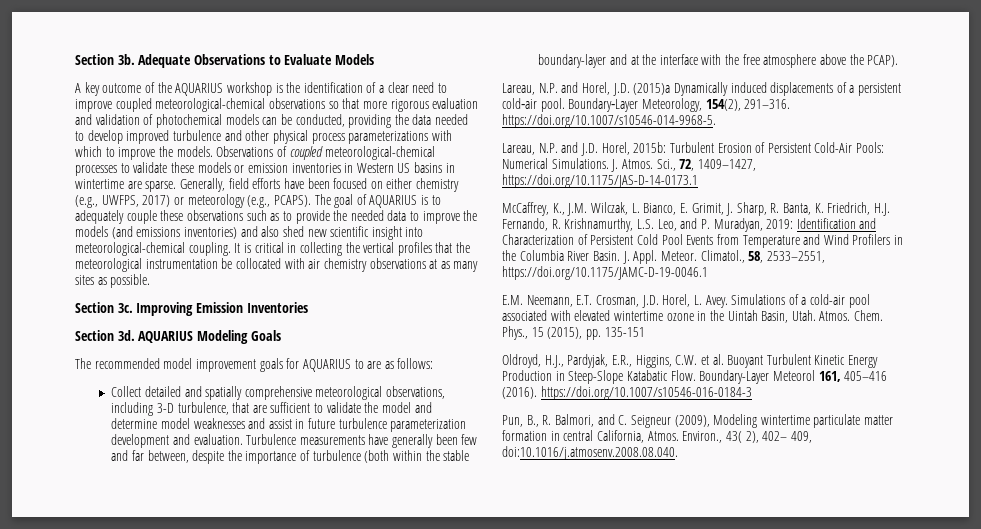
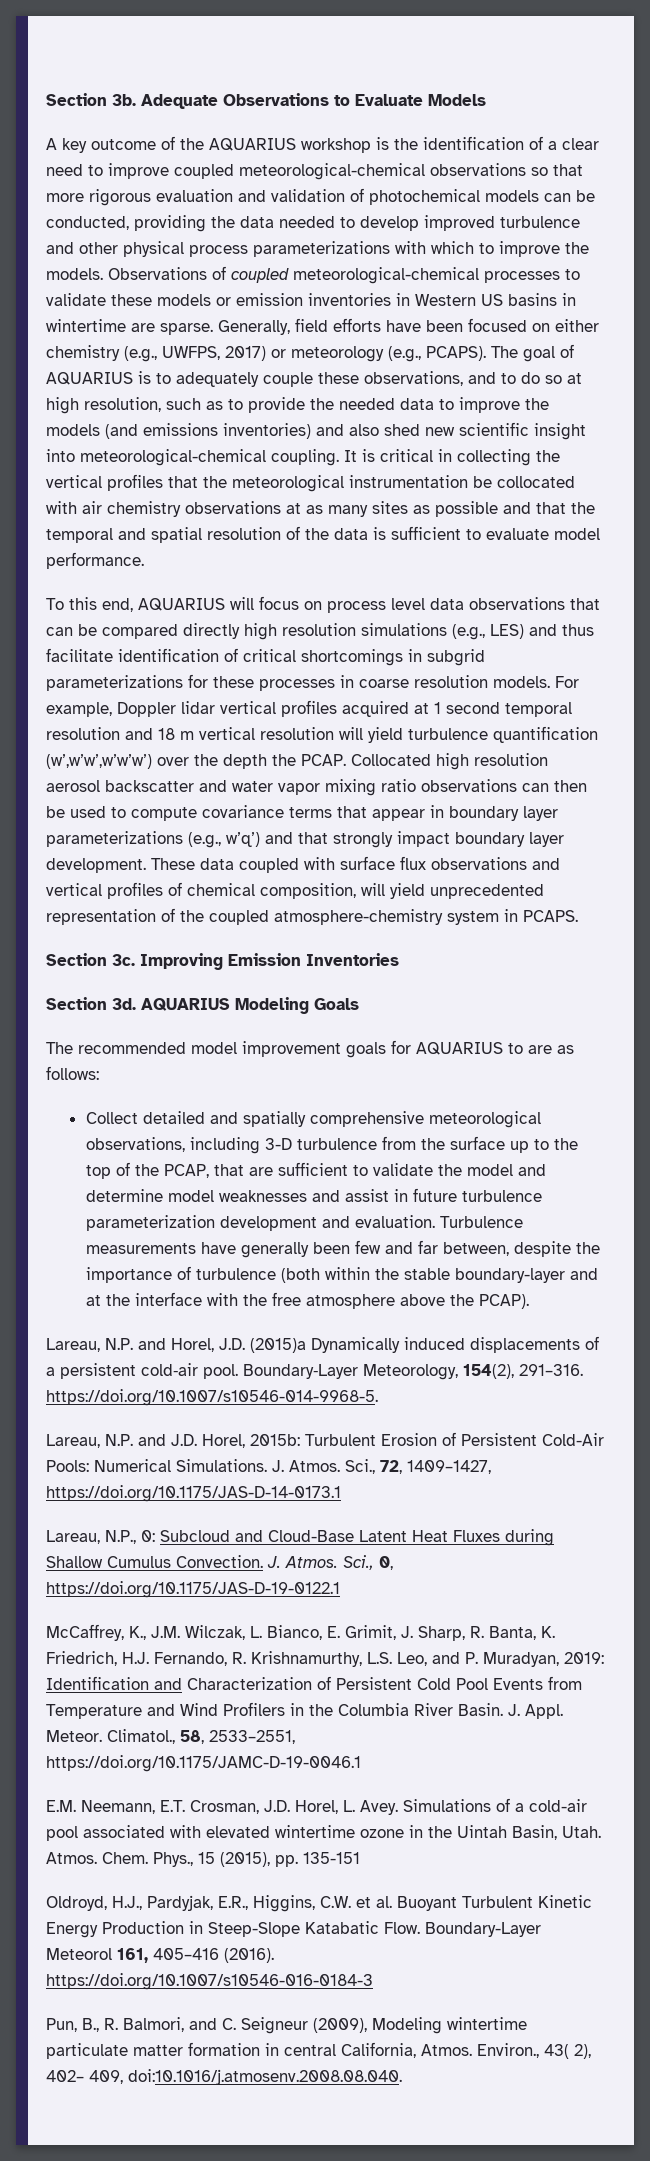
[186,210,243,221] observations -> [364,371,582,386] [46,397,161,414] observations, and to do so at high resolution,
[110,274,151,288] possible. -> [435,501,595,517] [46,526,600,543] [46,552,144,569] [46,596,600,613] [46,623,594,640] [46,648,485,666] [46,674,579,691] [46,700,572,717] [46,726,598,743] [46,753,548,770] [46,779,587,796] [46,805,558,821] [46,831,564,848] [46,856,560,873] [46,882,544,899] [46,908,578,925] possible and that the temporal and spatial resolution of the data is sufficient to evaluate model performance. // To this end, AQUARIUS will focus on process level data observations that can be compared directly high resolution simulations (e.g., LES) and thus facilitate identification of critical shortcomings in subgrid parameterizations for these processes in coarse resolution models. For example, Doppler lidar vertical profiles acquired at 1 second temporal resolution and 18 m vertical resolution will yield turbulence quantification (w’,w’w’,w’w’w’) over the depth the PCAP. Collocated high resolution aerosol backscatter and water vapor mixing ratio observations can then be used to compute covariance terms that appear in boundary layer parameterizations (e.g., w’q’) and that strongly impact boundary layer development. These data coupled with surface flux observations and vertical profiles of chemical composition, will yield unprecedented representation of the coupled atmosphere-chemistry system in PCAPS.
[177,402,229,415] turbulence, -> [296,1136,578,1153] [85,1162,209,1179] turbulence from the surface up to the top of the PCAP,
(698, 181) none -> [46,1529,554,1546] [46,1555,393,1570] [46,1581,340,1598] // Lareau, N.P., 0: Subcloud and Cloud-Base Latent Heat Fluxes during Shallow Cumulus Convection. J. Atmos. Sci., 0, https://doi.org/10.1175/JAS-D-19-0122.1

